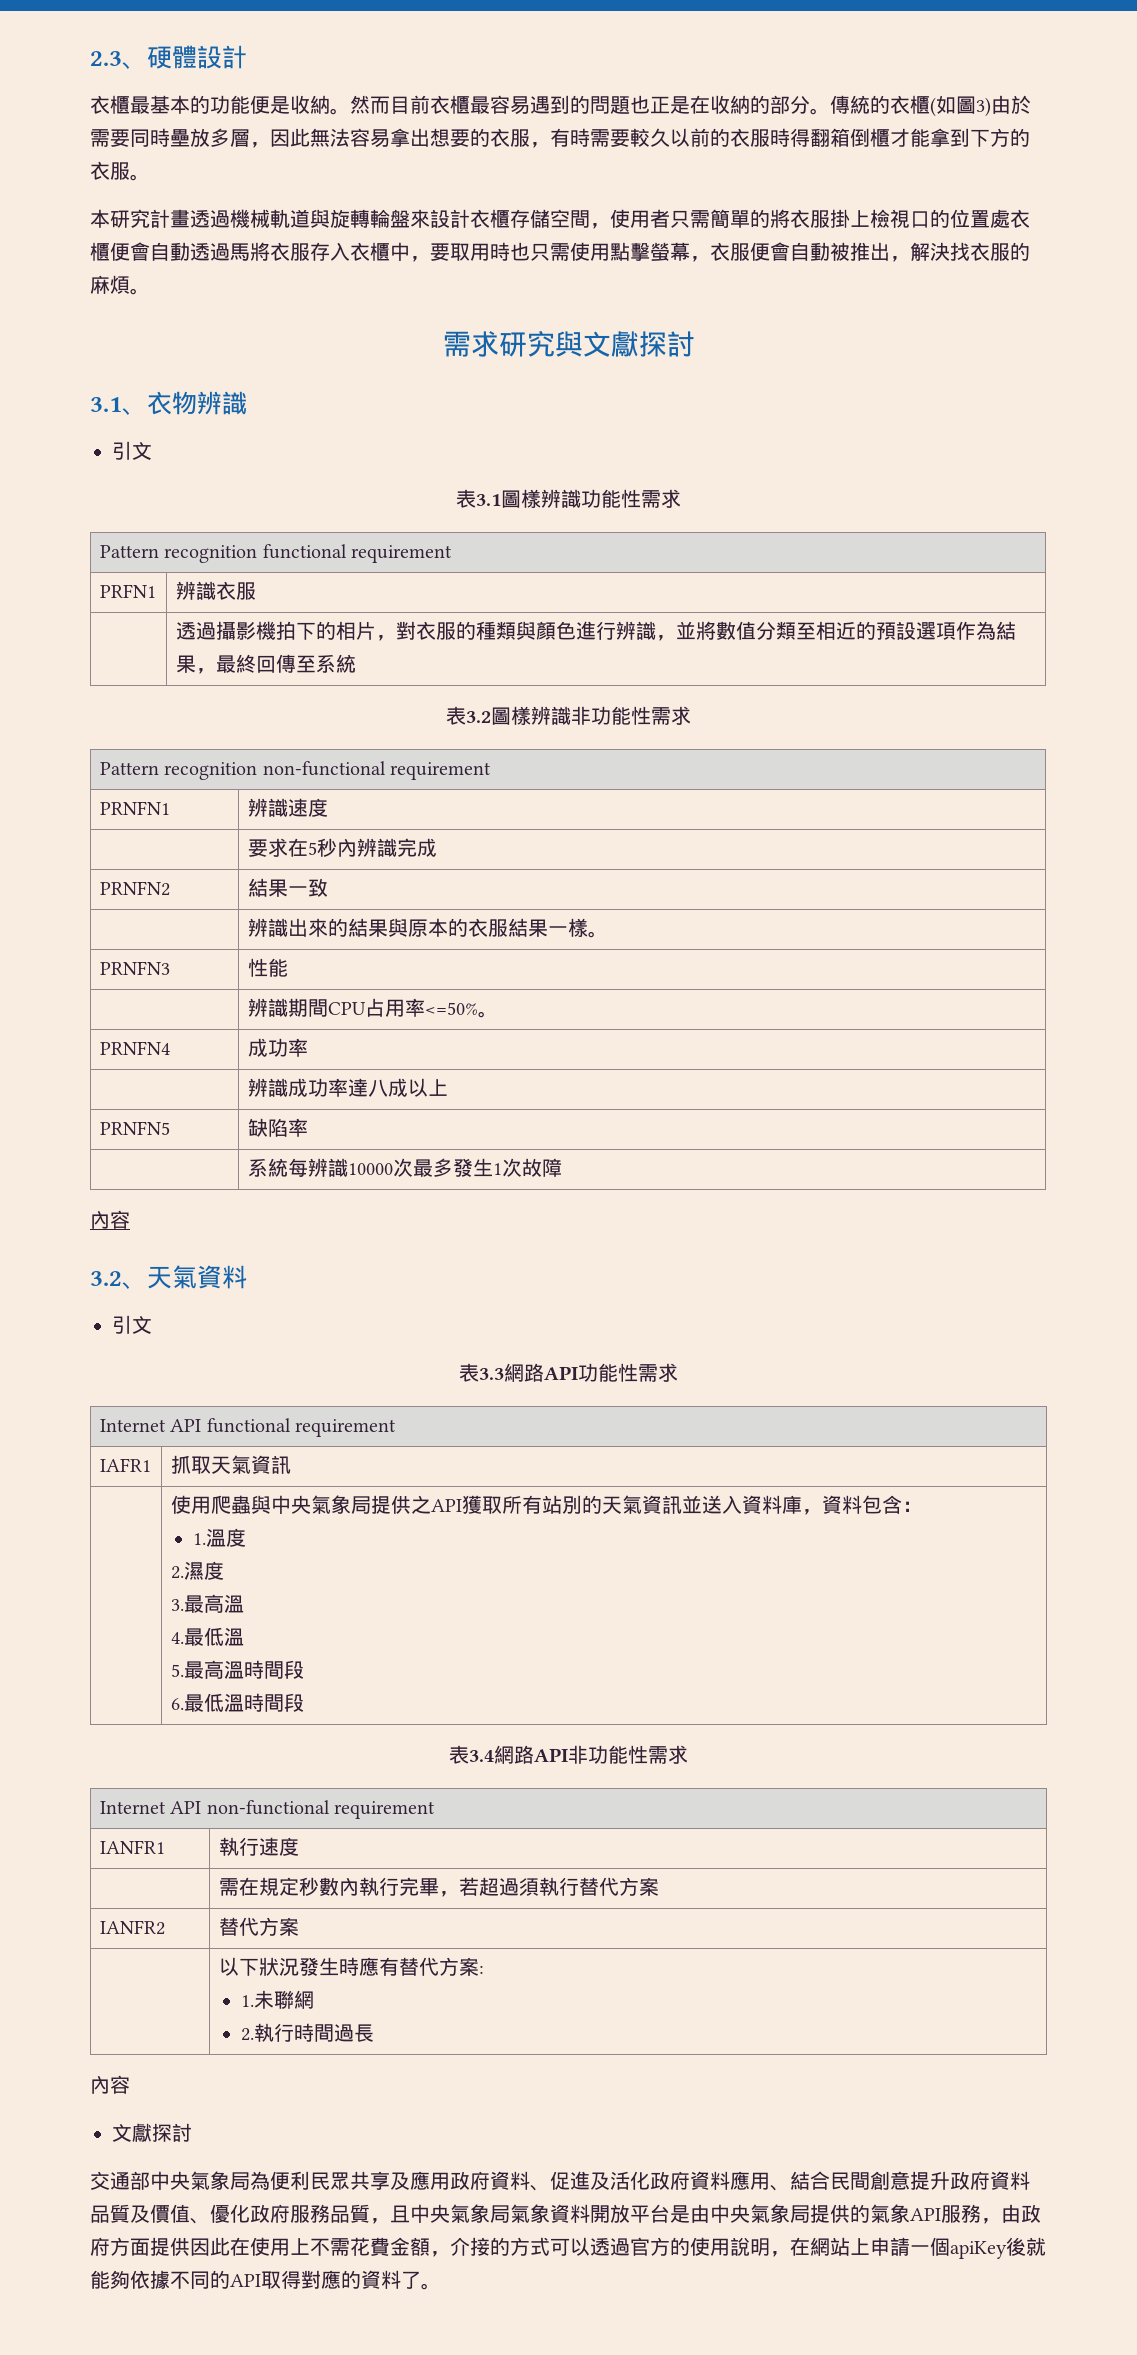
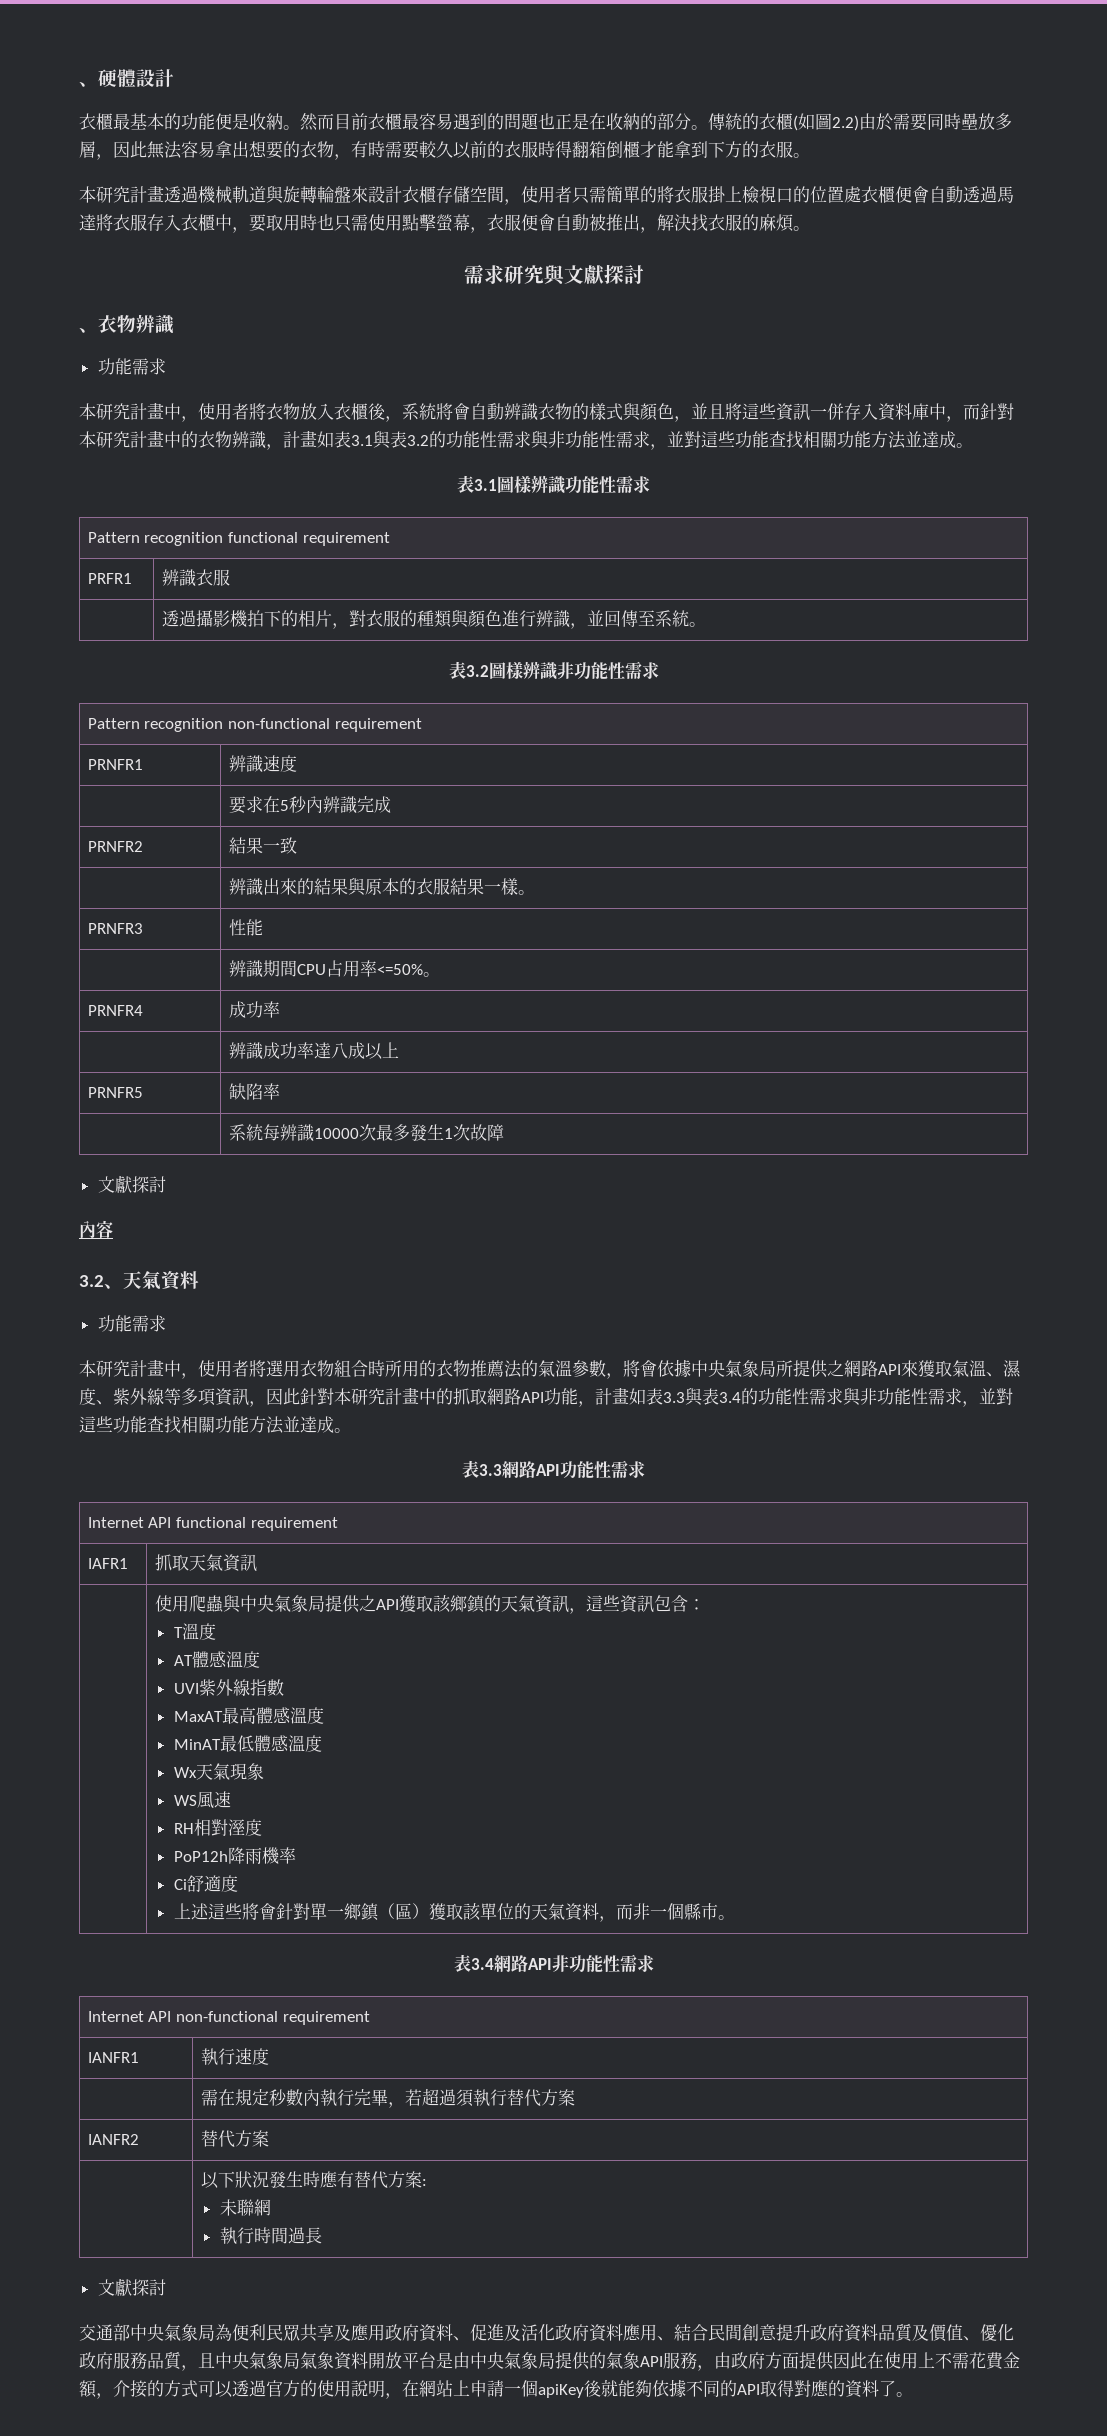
[90,51,122,66] 2.3 -> (79, 84) none
[976,97,991,117] 3) -> [832,115,859,131] 2.2)
[510,129,530,147] 服 -> [317,141,334,158] 物
(250, 252) none -> [79,214,96,231] 達
[90,397,122,412] 3.1 -> (644, 274) none
[112,441,152,460] 引文 -> [97,358,166,375] [79,402,1014,422] [79,430,973,450] 功能需求 // 本研究計畫中，使用者將衣物放入衣櫃後，系統將會自動辨識衣物的樣式與顏色，並且將這些資訊一併存入資料庫中，而針對本研究計畫中的衣物辨識，計畫如表3.1與表3.2的功能性需求與非功能性需求，並對這些功能查找相關功能方法並達成。
[99,584,156,598] PRFN1 -> [87,573,132,584] PRFR1
[695,621,1016,640] [175,654,256,674] 將數值分類至相近的預設選項作為結果，最終 -> (604, 618) none
(356, 663) none -> [688,622,706,627] 。
[99,801,170,815] PRNFN1 -> [87,759,143,770] PRNFR1
[99,881,170,896] PRNFN2 -> [87,841,143,852] PRNFR2
[99,961,170,975] PRNFN3 -> [87,923,143,934] PRNFR3
[99,1041,170,1055] PRNFN4 -> [87,1005,143,1016] PRNFR4
[99,1121,170,1135] PRNFN5 -> [87,1087,143,1098] PRNFR5
(562, 1167) none -> [97,1175,166,1193] // 文獻探討
[112,1315,152,1334] 引文 -> [97,1315,166,1332] [79,1359,1021,1379] [79,1387,1013,1407] [79,1416,351,1434] 功能需求 // 本研究計畫中，使用者將選用衣物組合時所用的衣物推薦法的氣溫參數，將會依據中央氣象局所提供之網路API來獲取氣溫、濕度、紫外線等多項資訊，因此針對本研究計畫中的抓取網路API功能，計畫如表3.3與表3.4的功能性需求與非功能性需求，並對這些功能查找相關功能方法並達成。
[501,1495,582,1514] 所有站別 -> [432,1595,485,1613] 該鄉鎮
[681,1495,862,1515] 並送入資料庫，資料 -> [568,1595,654,1614] ，這些資訊
[192,1528,246,1547] [170,1561,224,1580] [170,1594,244,1613] [170,1627,244,1646] [170,1660,304,1679] [170,1693,304,1712] 1.溫度 // 2.濕度 // 3.最高溫 // 4.最低溫 // 5.最高溫時間段 // 6.最低溫時間段 -> [173,1623,216,1640] [173,1651,260,1668] [173,1679,284,1696] [173,1707,324,1724] [173,1735,322,1752] [173,1763,264,1780] [173,1791,231,1809] [173,1819,262,1836] [173,1847,296,1864] [173,1875,238,1892] [173,1903,735,1922] T溫度 // AT體感溫度 // UVI紫外線指數 // MaxAT最高體感溫度 // MinAT最低體感溫度 // Wx天氣現象 // WS風速 // RH相對溼度 // PoP12h降雨機率 // Ci舒適度 // 上述這些將會針對單一鄉鎮（區）獲取該單位的天氣資料，而非一個縣市。
[240,1995,254,2007] 1. -> (427, 2182) none
[240,2028,254,2041] 2. -> (271, 2207) none
[90,2075,130,2094] // 內容 -> (322, 2235) none

